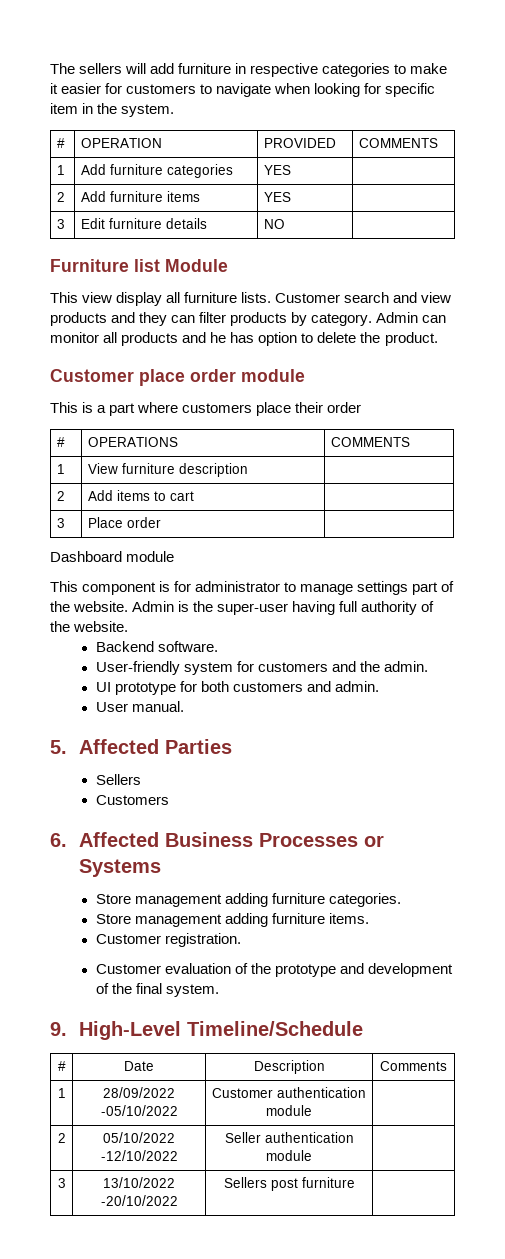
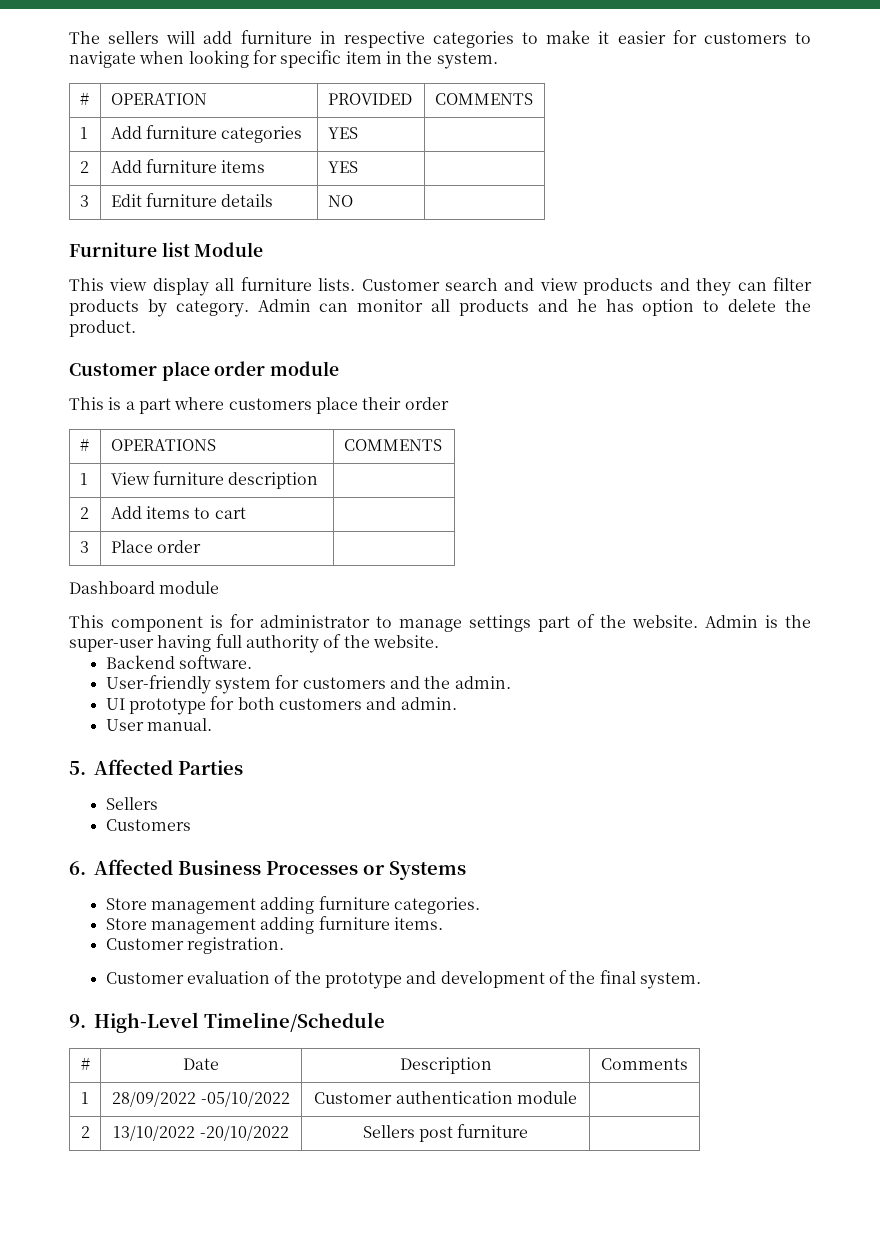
[103,1132,175,1143] [100,1150,178,1161] [224,1132,354,1143] [266,1150,312,1161] [57,1178,66,1188] | 05/10/2022 -12/10/2022 | Seller authentication module | // 3 -> (90, 1132) none

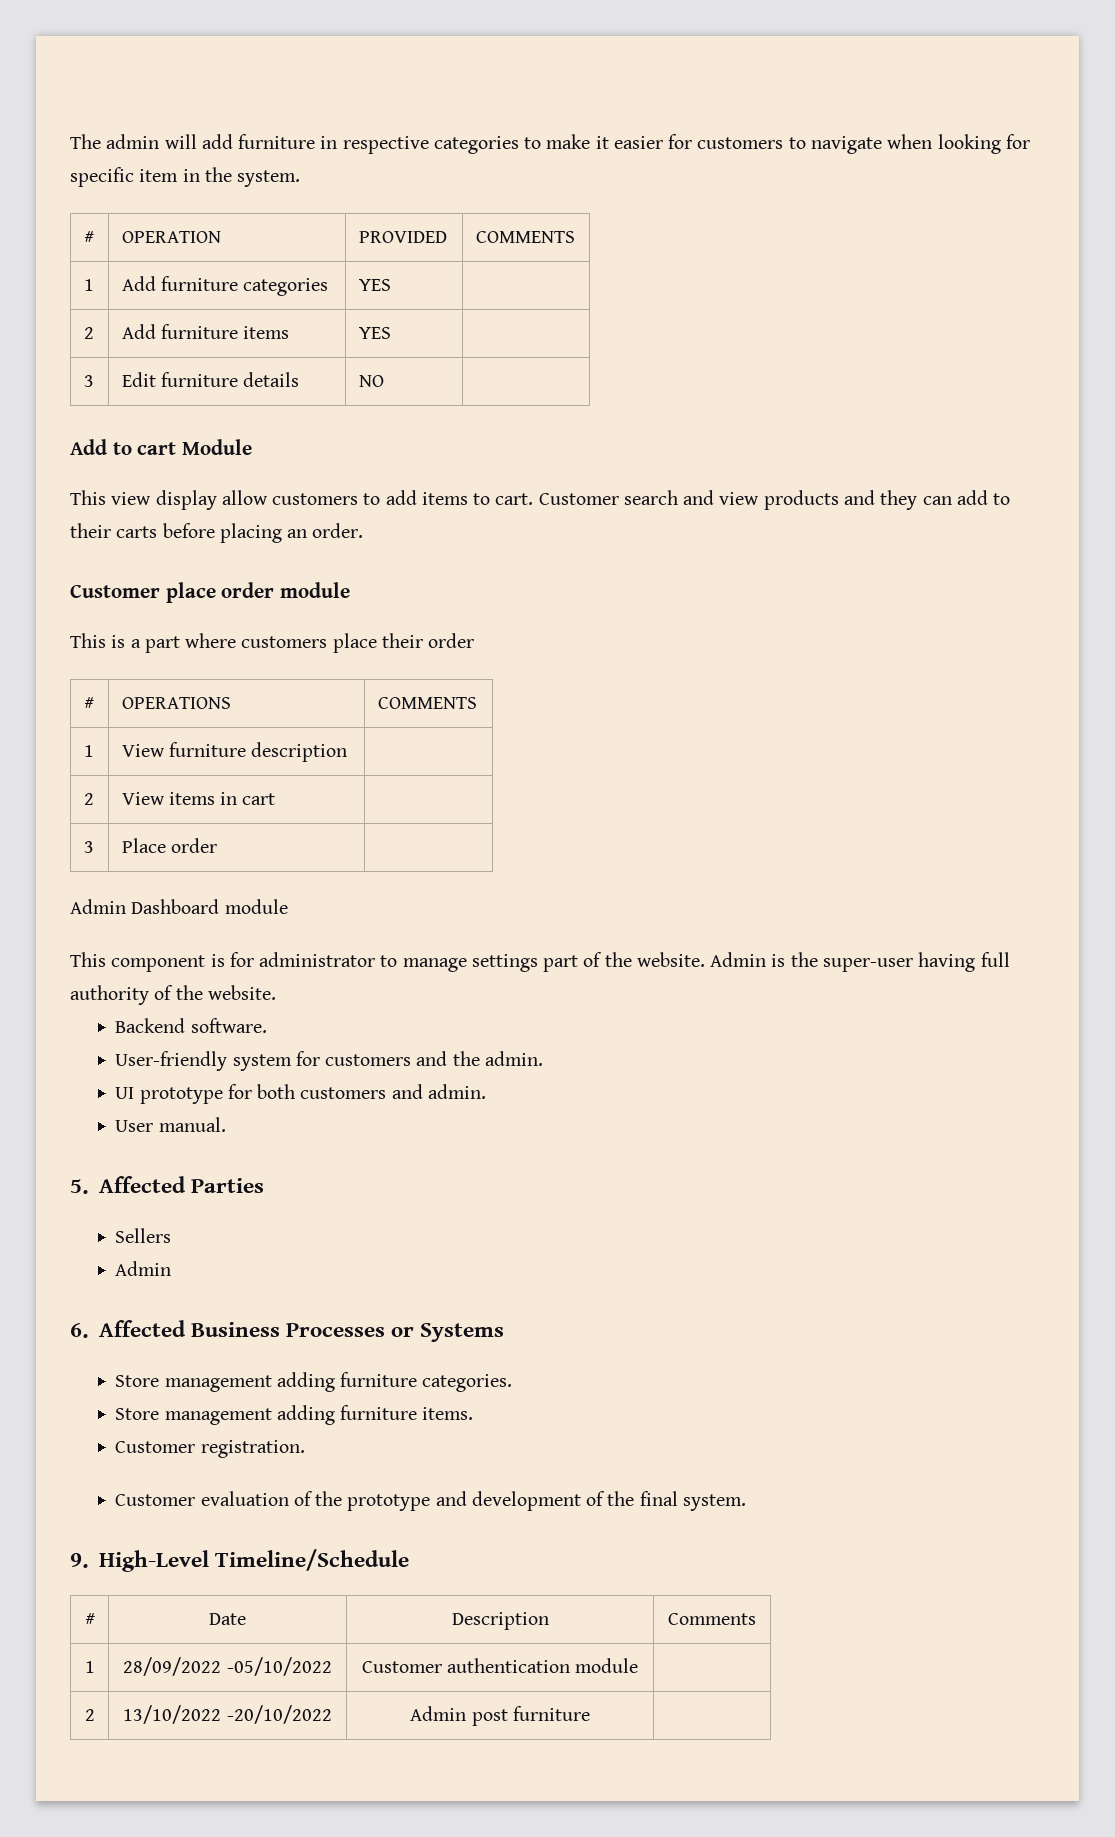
[108,31,160,44] sellers -> [106,134,160,149] admin
[69,242,190,257] Furniture list -> [70,439,177,455] Add to cart
[215,277,356,291] all furniture lists. -> [221,490,534,505] allow customers to add items to cart.
[773,277,813,291] [69,299,811,317] [69,320,136,337] filter products by category. Admin can monitor all products and he has option to delete the product. -> [956,490,1011,505] [70,523,364,543] add to their carts before placing an order.
[110,506,211,519] Add items to -> [121,792,238,805] View items in
(202, 546) none -> [70,899,126,914] Admin
[105,819,191,831] Customers -> [115,1261,172,1276] Admin
[362,1125,415,1138] Sellers -> [410,1706,467,1721] Admin

